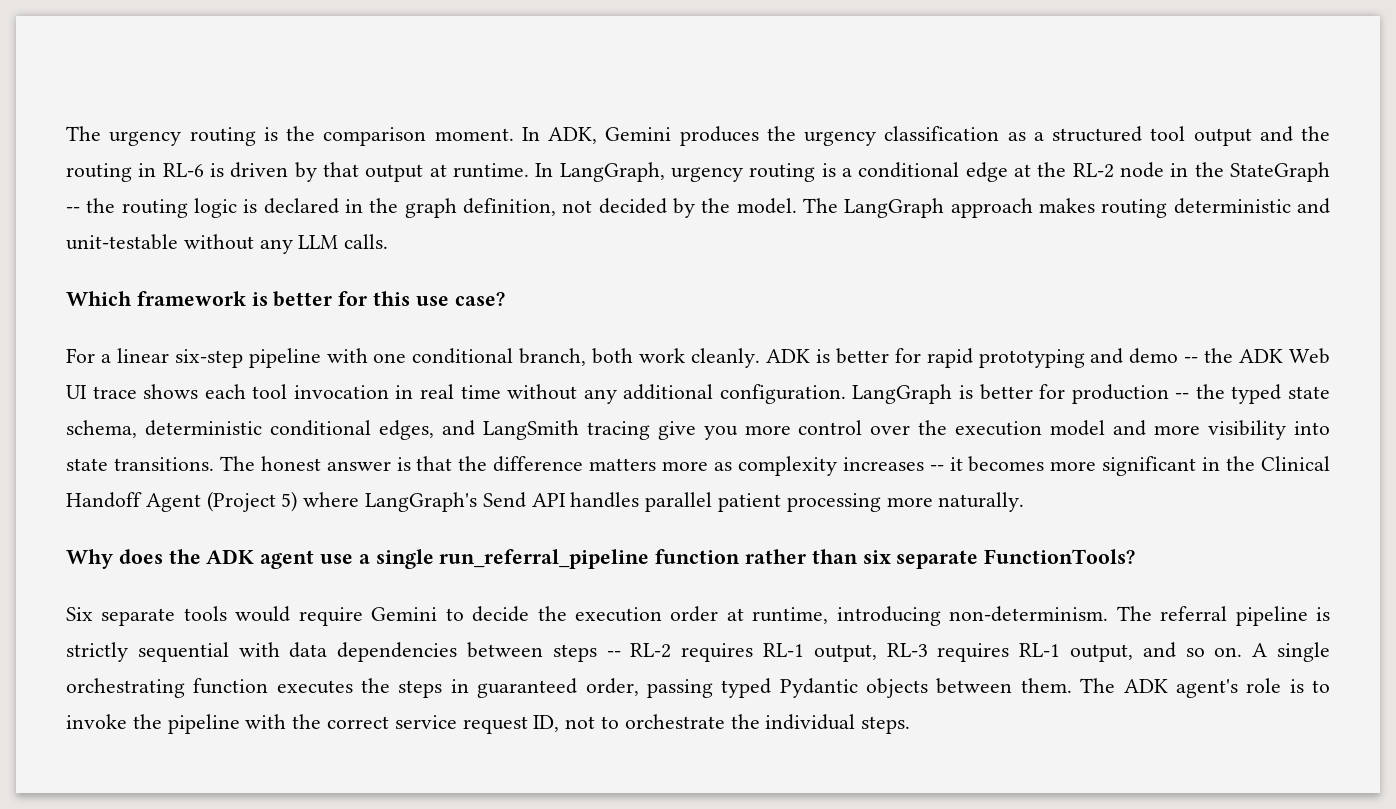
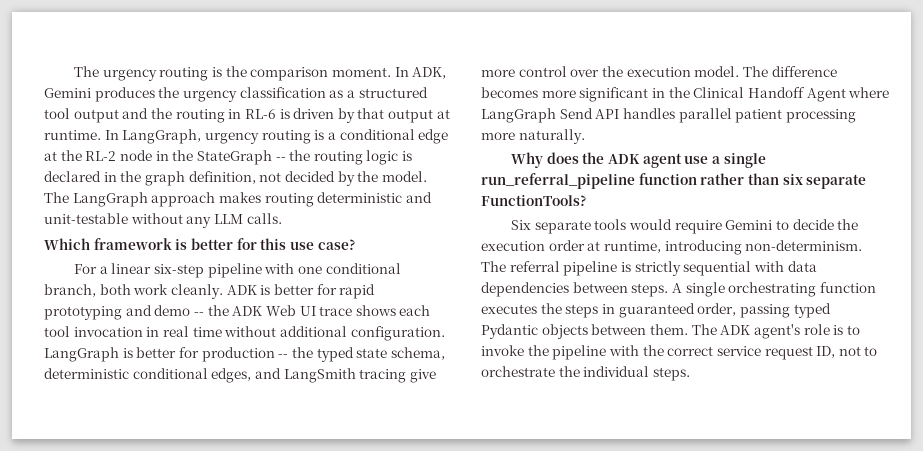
[583,389,617,404] any -> (277, 331) none
[703,426,738,440] you -> (436, 376) none
[1050,420,1330,440] [66,456,963,476] model and more visibility into state transitions. The honest answer is that the difference matters more as complexity increases -- it -> [694,66,837,77] model. The difference
[206,491,478,512] (Project 5) where LangGraph's -> [848,87,890,98] [481,108,556,123] where LangGraph
[552,642,1243,662] steps -- RL-2 requires RL-1 output, RL-3 requires RL-1 output, and so on. -> [631,283,669,297] steps.

